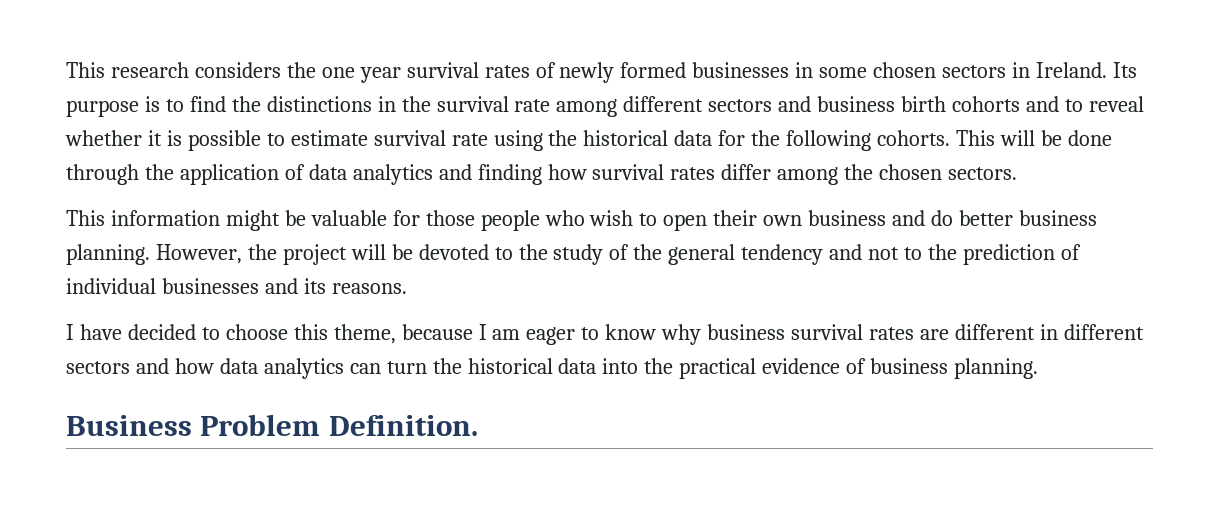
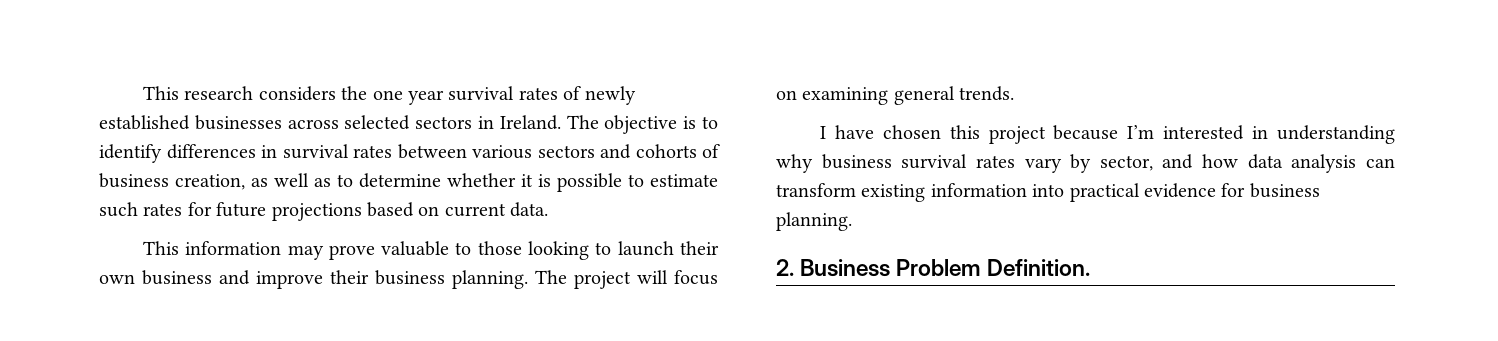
[620,62,1137,78] [66,96,1144,117] formed businesses in some chosen sectors in Ireland. Its purpose is to find the distinctions in the survival rate among different sectors and business birth cohorts and to reveal -> [99,115,718,134] [99,144,720,163] [99,173,441,190] established businesses across selected sectors in Ireland. The objective is to identify differences in survival rates between various sectors and cohorts of business creation, as well as to determine
[373,130,1112,151] [66,164,1018,185] [66,210,1097,231] [66,244,1081,265] [66,278,407,294] [66,324,1144,345] [66,358,674,379] survival rate using the historical data for the following cohorts. This will be done through the application of data analytics and finding how survival rates differ among the chosen sectors. // This information might be valuable for those people who wish to open their own business and do better business planning. However, the project will be devoted to the study of the general tendency and not to the prediction of individual businesses and its reasons. // I have decided to choose this theme, because I am eager to know why business survival rates are different in different sectors and how data analytics can turn the historical data into the -> [99,202,549,221] [142,241,719,260] [99,270,718,289] [776,86,1015,105] [819,125,1395,144] [776,154,1395,173] [776,183,1065,202] such rates for future projections based on current data. // This information may prove valuable to those looking to launch their own business and improve their business planning. The project will focus on examining general trends. // I have chosen this project because I’m interested in understanding why business survival rates vary by sector, and how data analysis can transform existing information into
[846,358,867,374] of -> [1221,183,1246,197] for
(1039, 368) none -> [776,259,794,276] 2.

